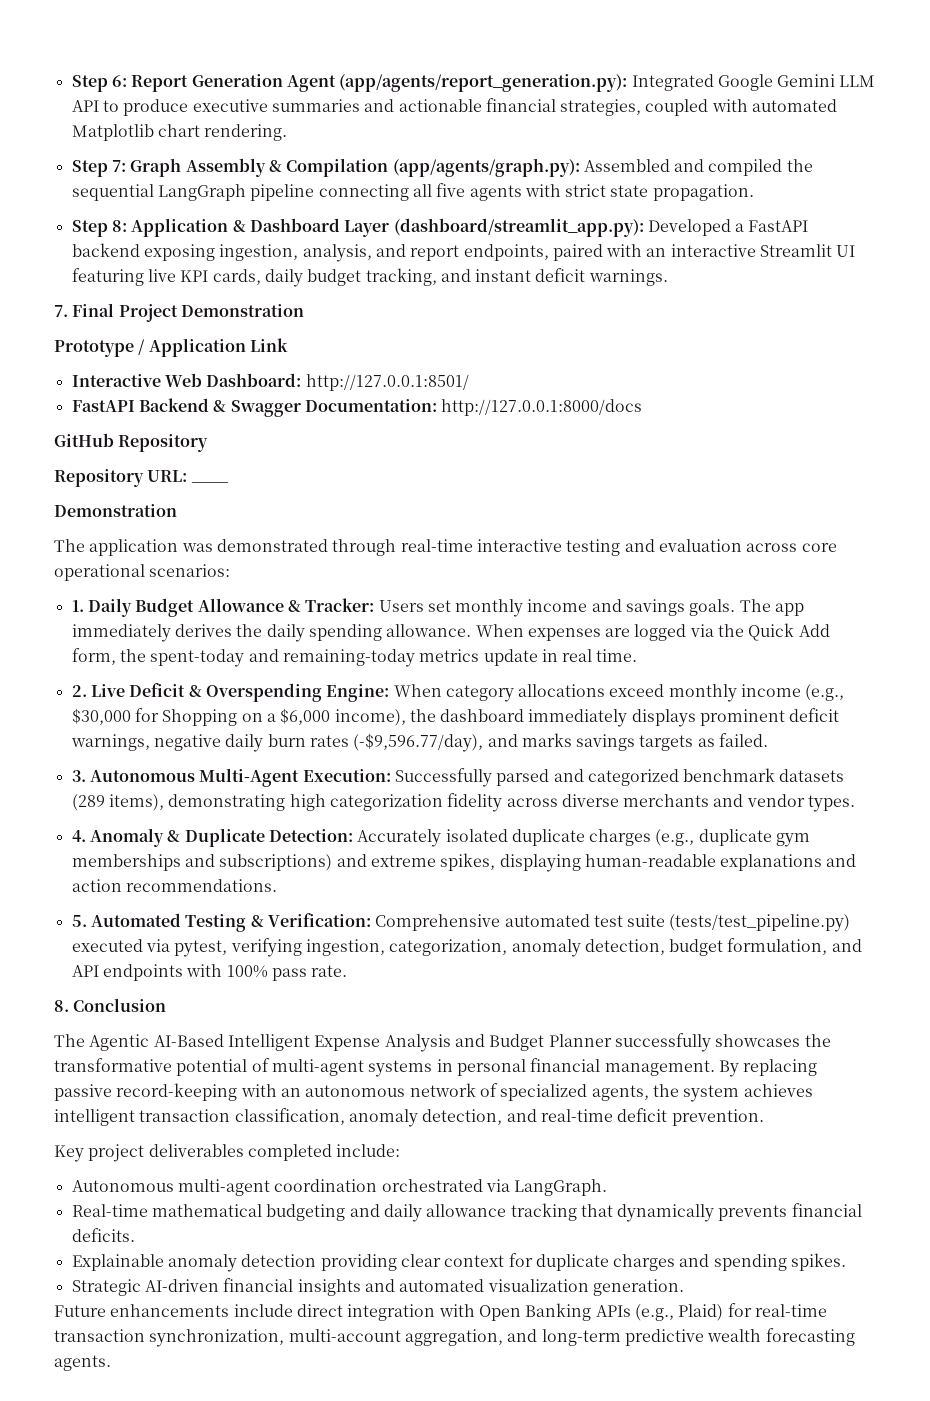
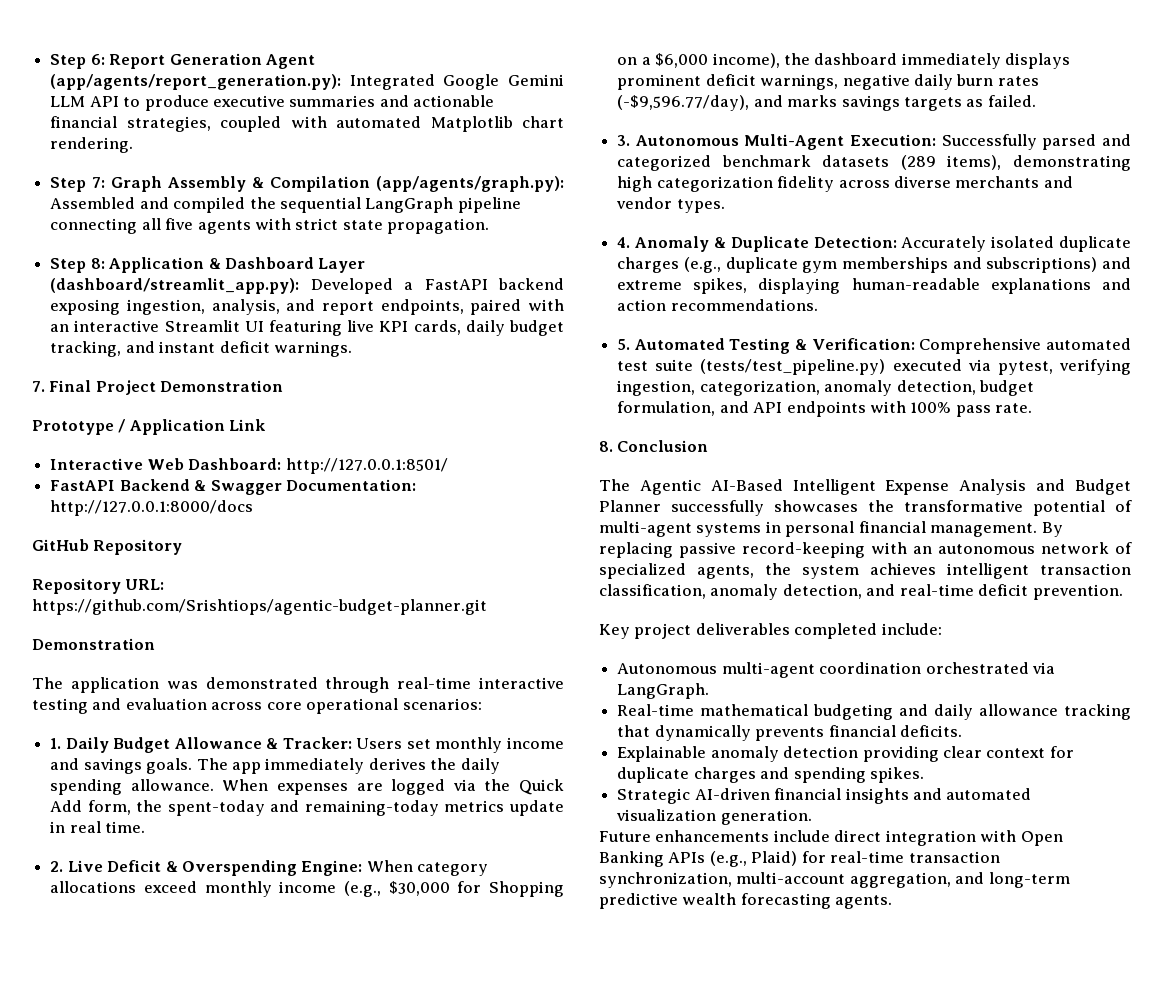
[190,482,229,483] ____ -> [32,599,487,615] https://github.com/Srishtiops/agentic-budget-planner.git

